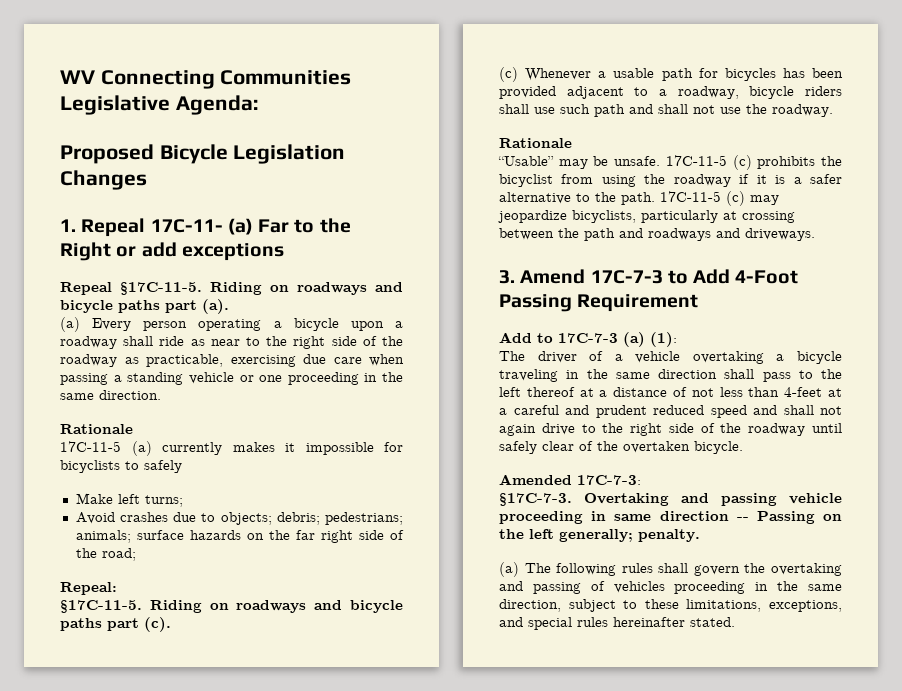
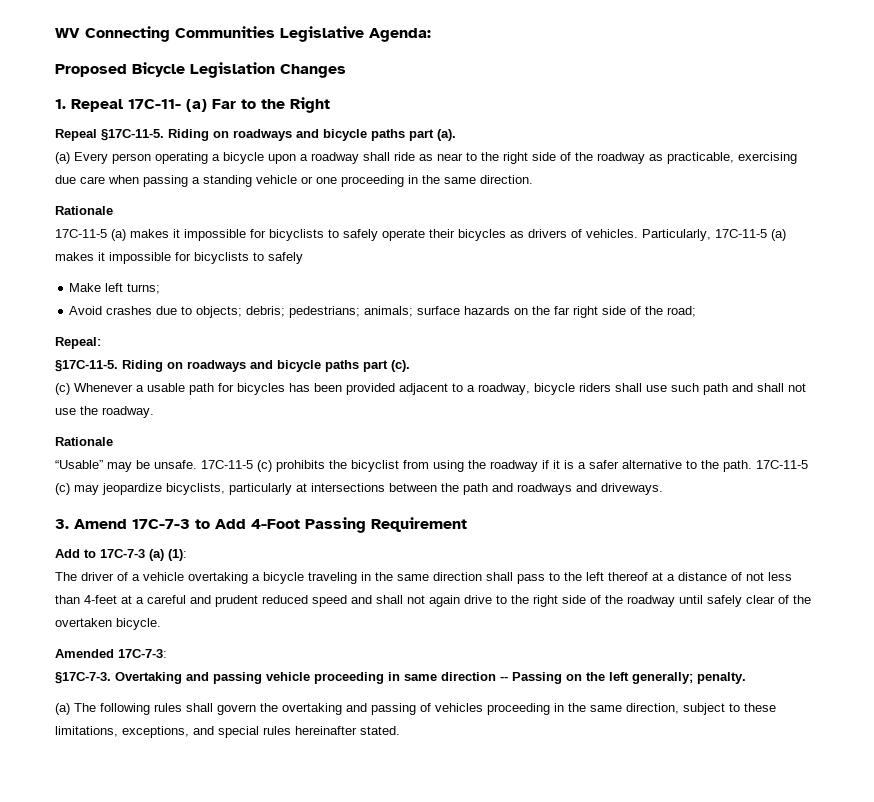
[116,242,284,261] or add exceptions -> (330, 105) none
[162,442,222,455] currently -> [130,229,786,241] makes it impossible for bicyclists to safely operate their bicycles as drivers of vehicles. Particularly, 17C-11-5 (a)
[742,211,795,223] crossing -> [311,483,385,492] intersections

